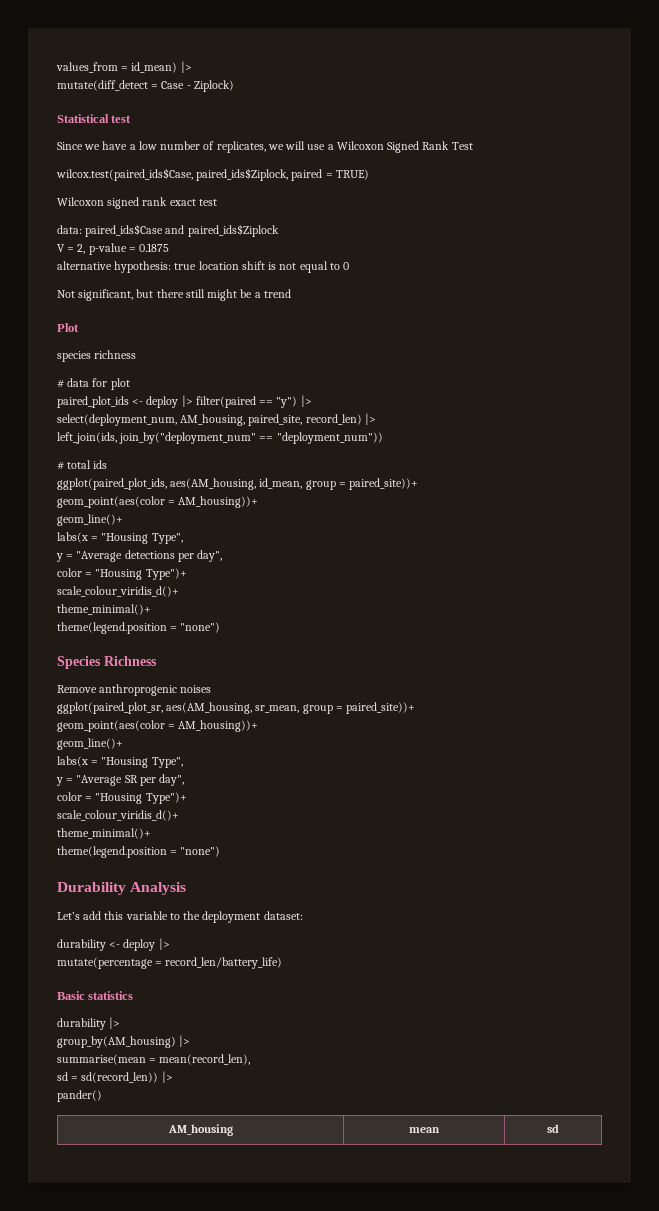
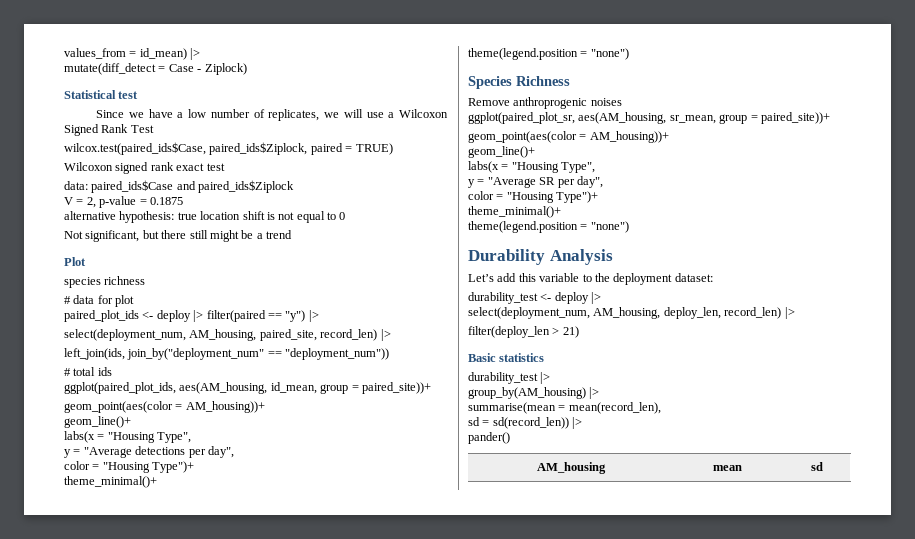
[57,586,179,597] // scale_colour_viridis_d()+ -> (195, 467) none
[57,810,179,821] // scale_colour_viridis_d()+ -> (599, 197) none
[57,939,106,951] durability -> [468,292,538,304] durability_test
[57,957,283,969] mutate(percentage = record_len/battery_life) -> [468,307,795,319] [468,326,579,338] select(deployment_num, AM_housing, deploy_len, record_len) |> // filter(deploy_len > 21)
[57,1018,106,1030] durability -> [468,372,538,384] durability_test

